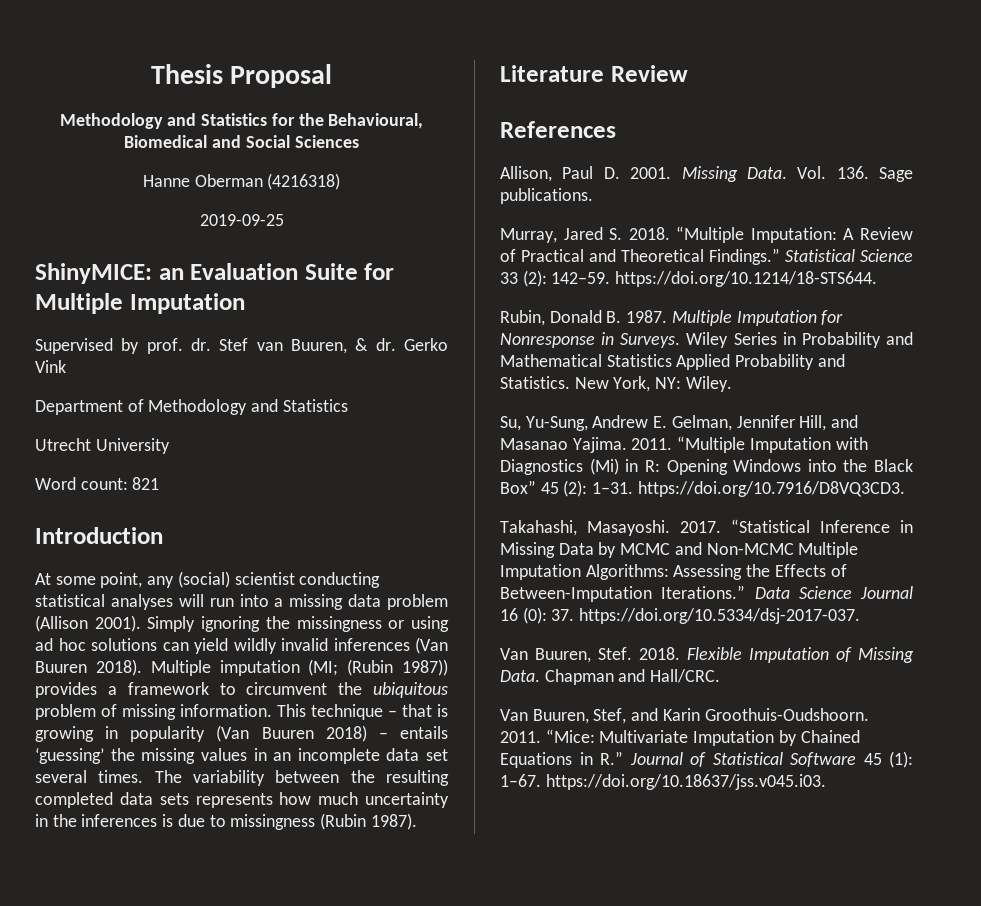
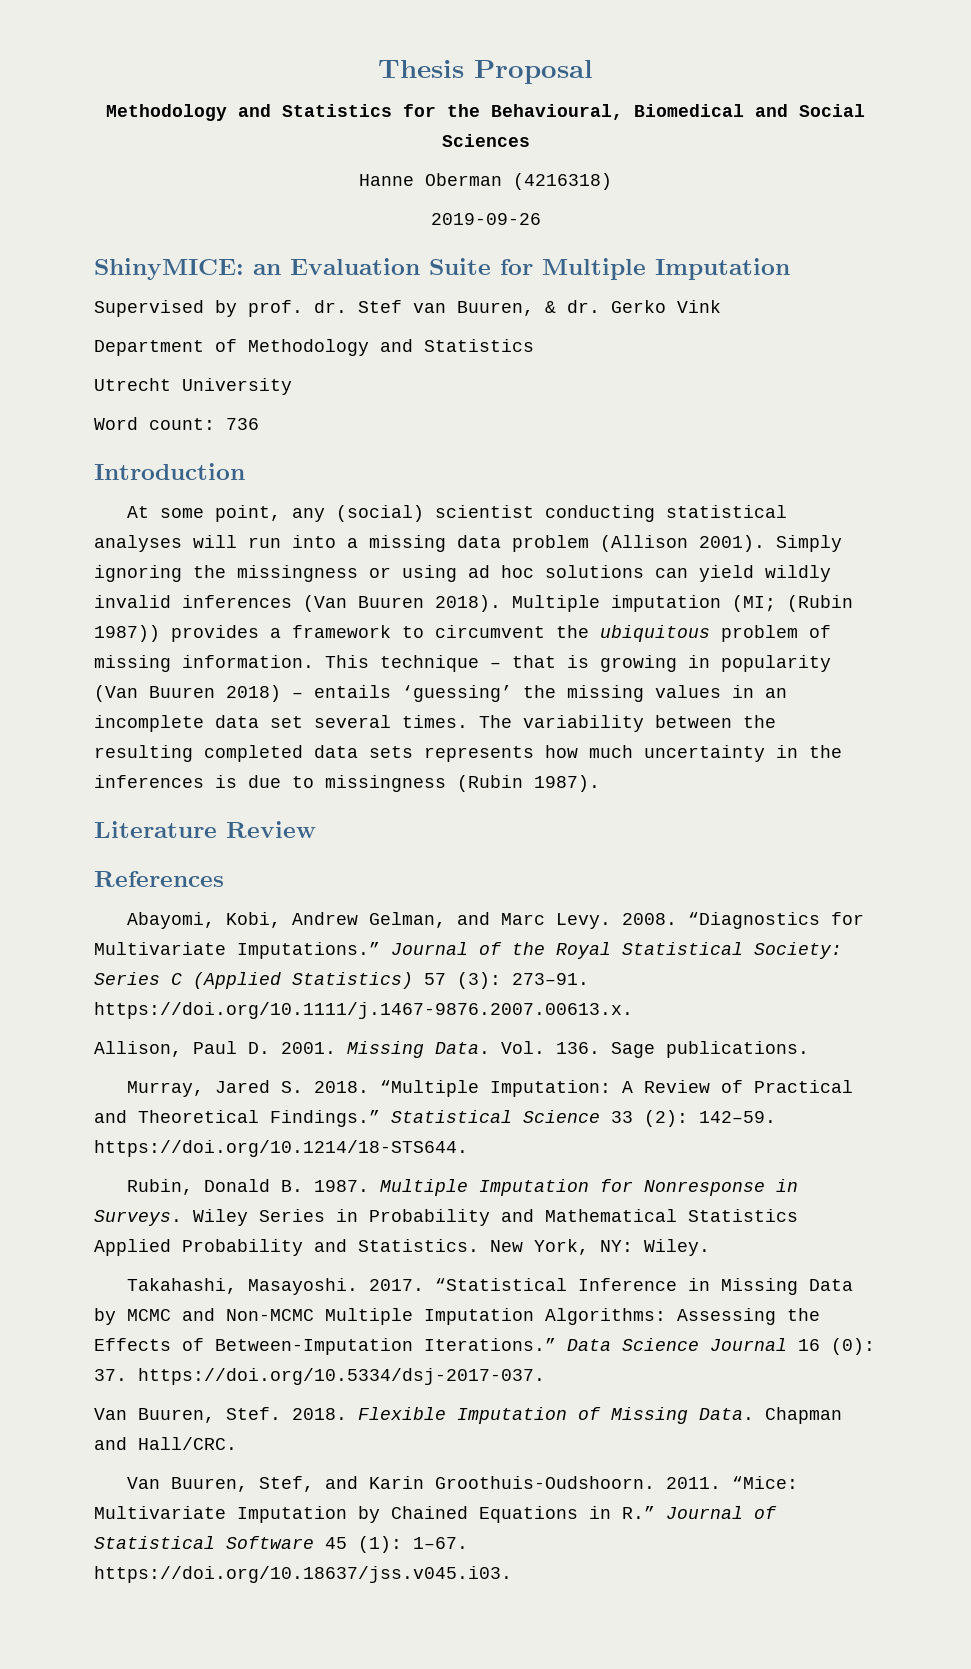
[199,214,284,226] 2019-09-25 -> [430,213,541,225] 2019-09-26
[132,477,160,490] 821 -> [226,418,259,430] 736
(616, 129) none -> [127,912,865,929] [94,942,842,959] [94,972,589,989] [94,1002,633,1019] // Abayomi, Kobi, Andrew Gelman, and Marc Levy. 2008. “Diagnostics for Multivariate Imputations.” Journal of the Royal Statistical Society: Series C (Applied Statistics) 57 (3): 273–91. https://doi.org/10.1111/j.1467-9876.2007.00613.x.
[500,415,859,431] [500,436,868,453] [500,458,913,475] [500,480,905,497] // Su, Yu-Sung, Andrew E. Gelman, Jennifer Hill, and Masanao Yajima. 2011. “Multiple Imputation with Diagnostics (Mi) in R: Opening Windows into the Black Box” 45 (2): 1–31. https://doi.org/10.7916/D8VQ3CD3. -> (710, 1247) none

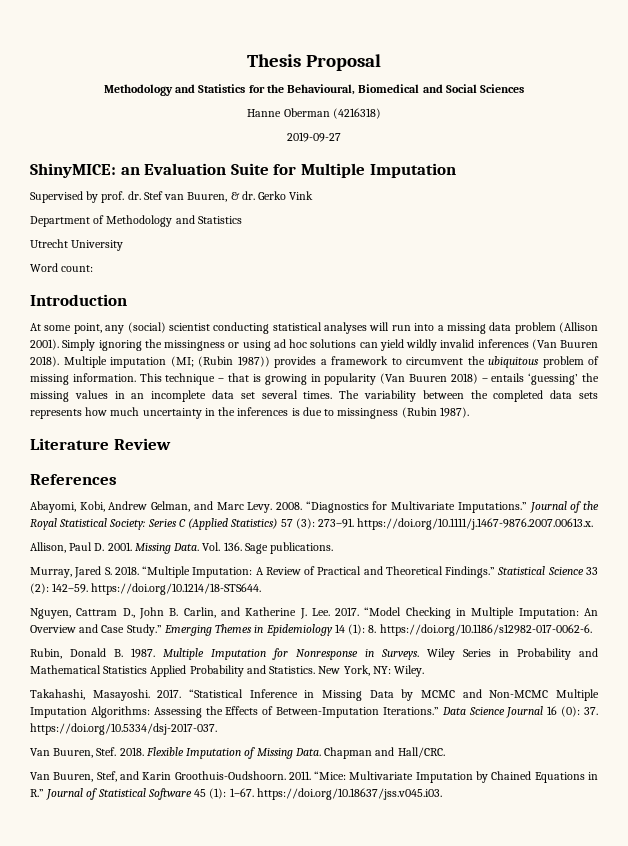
[430,213,541,225] 2019-09-26 -> [287,132,341,142] 2019-09-27
[226,418,259,430] 736 -> (94, 268) none
[94,745,193,762] resulting -> (488, 394) none
(468, 1148) none -> [30,607,598,619] [30,624,592,636] // Nguyen, Cattram D., John B. Carlin, and Katherine J. Lee. 2017. “Model Checking in Multiple Imputation: An Overview and Case Study.” Emerging Themes in Epidemiology 14 (1): 8. https://doi.org/10.1186/s12982-017-0062-6.

